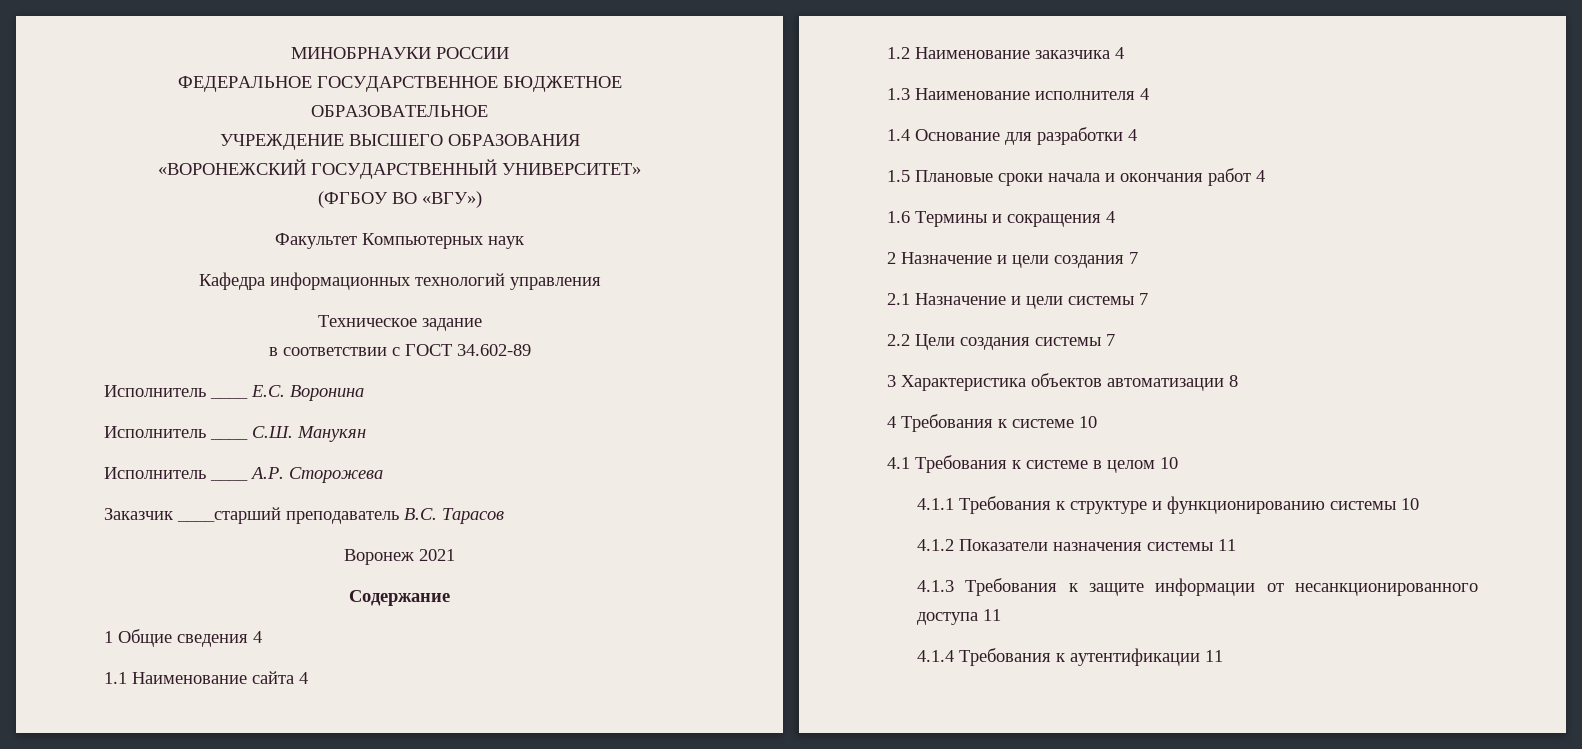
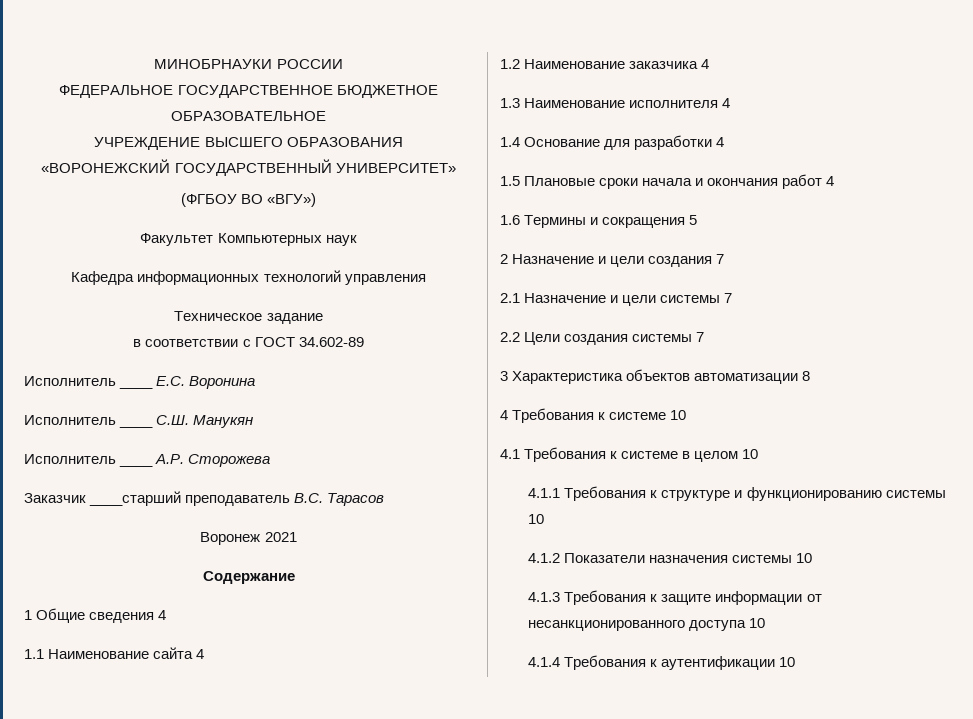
[1106,211,1115,223] 4 -> [689,215,698,225] 5
[1218,539,1237,551] 11 -> [796,553,813,563] 10
[983,609,1002,621] 11 -> [749,618,766,628] 10
[1205,650,1224,662] 11 -> [779,657,796,667] 10

